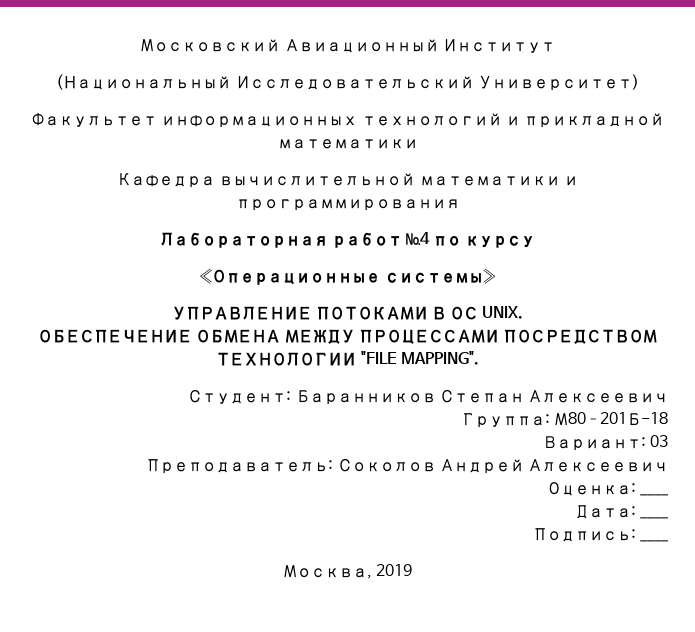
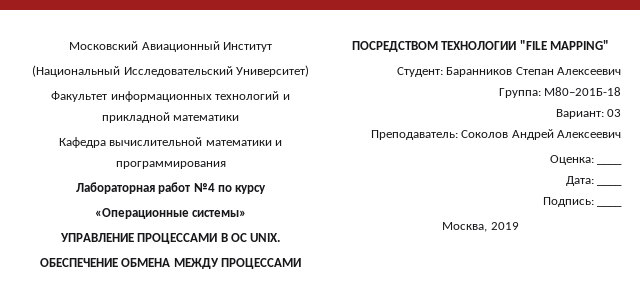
[315,306,428,320] ПОТОКАМИ -> [137,233,218,244] ПРОЦЕССАМИ
[400,351,479,365] MAPPING". -> [550,40,610,50] MAPPING"

